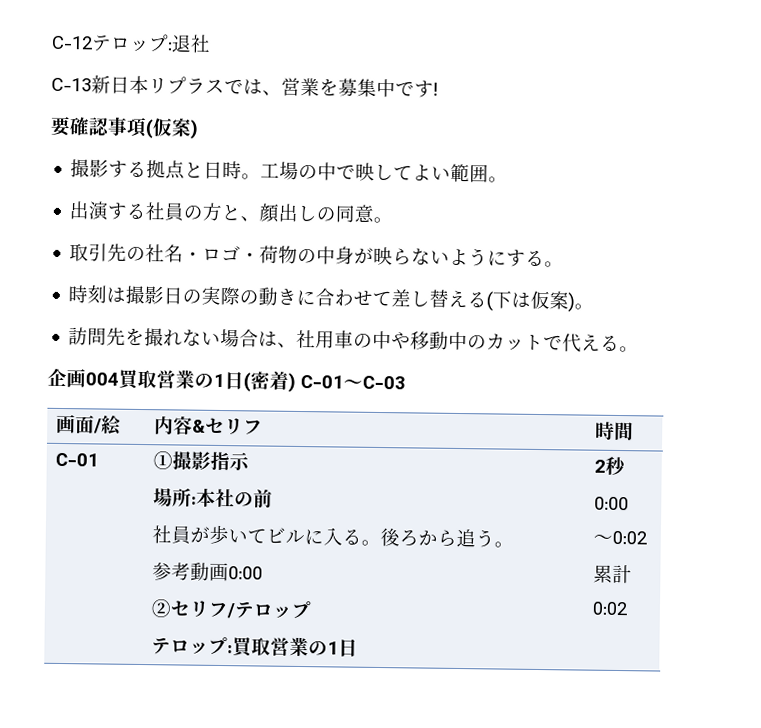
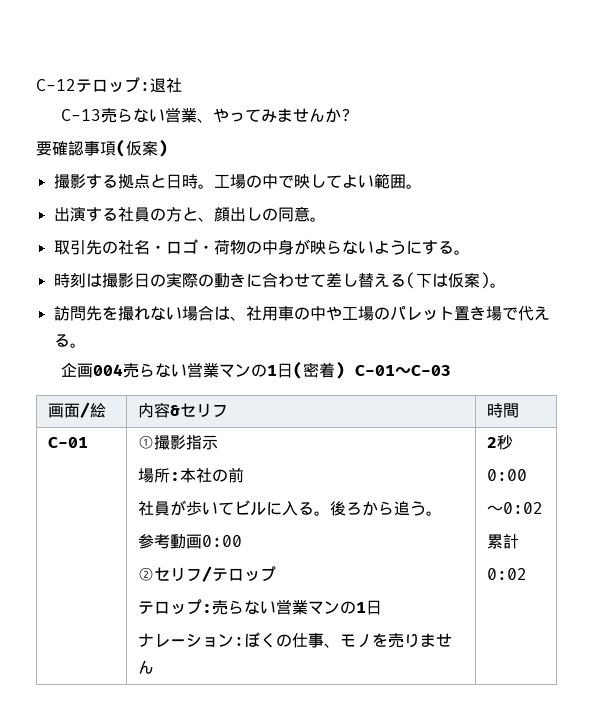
[91,75,438,98] 新日本リプラスでは、営業を募集中です! -> [101,107,352,123] 売らない営業、やってみませんか?
[410,331,545,351] 移動中のカット -> [341,306,502,321] 工場のパレット置き場
[118,369,195,390] 買取営業 -> [123,362,252,378] 売らない営業マン
[232,636,359,658] 買取営業の1日 -> [212,599,383,615] [138,632,453,648] [138,660,155,674] 売らない営業マンの1日 // ナレーション:ぼくの仕事、モノを売りません

